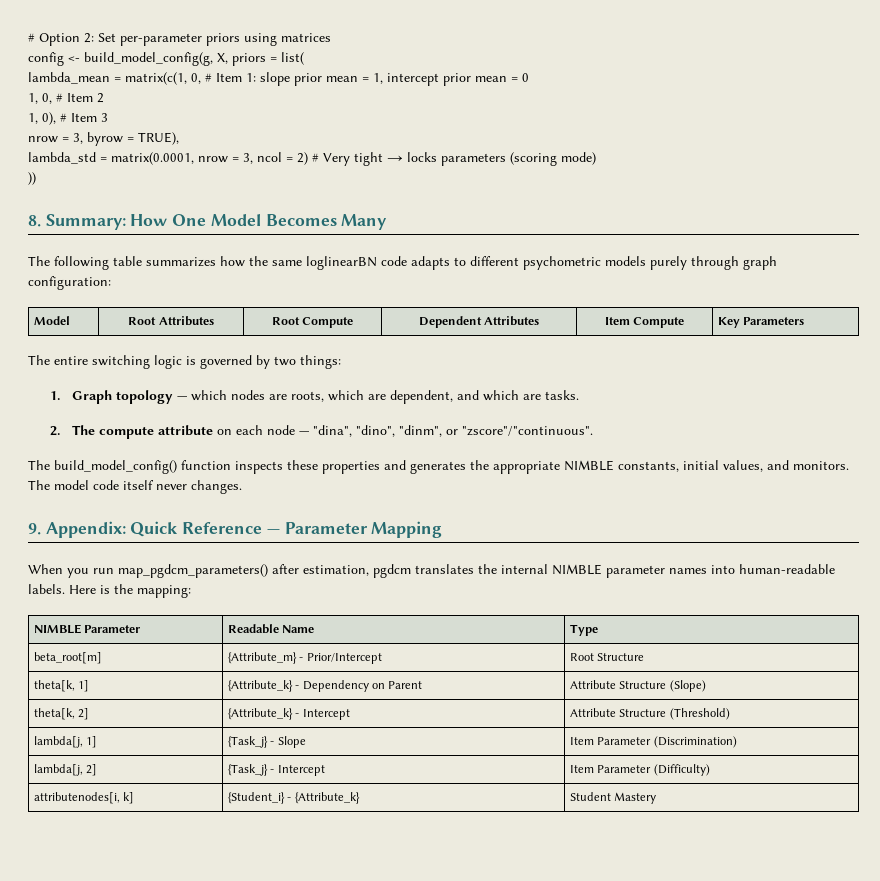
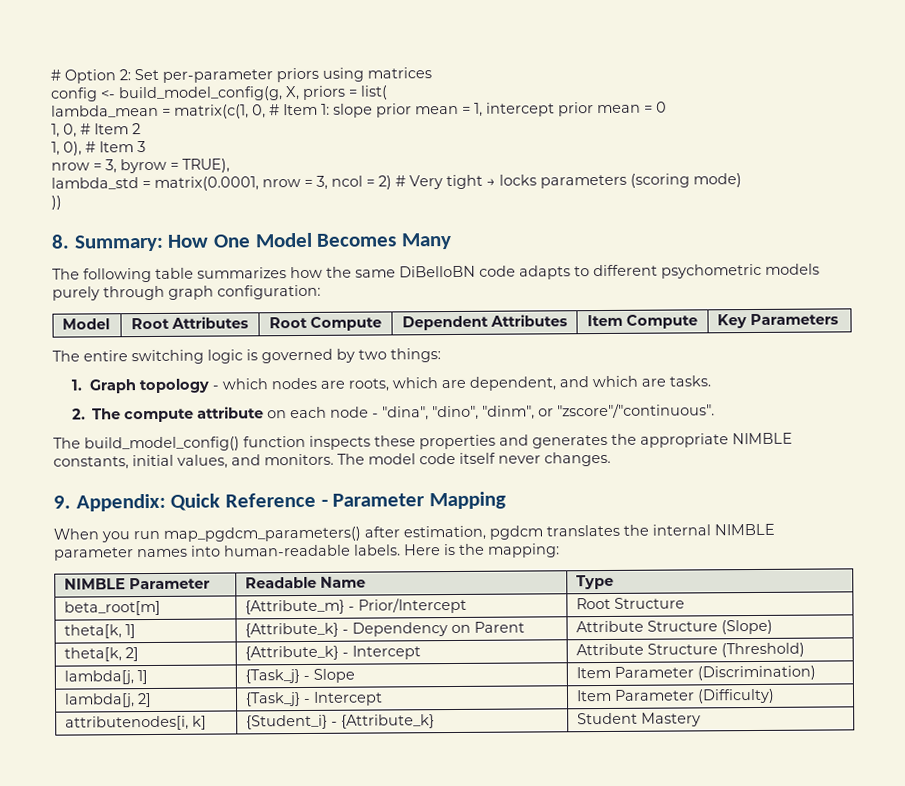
[306,256,377,270] loglinearBN -> [399,265,476,278] DiBelloBN
[177,396,188,400] — -> [212,385,220,390] -
[299,431,310,435] — -> [371,413,379,418] -
[266,529,280,534] — -> [320,499,328,507] -

